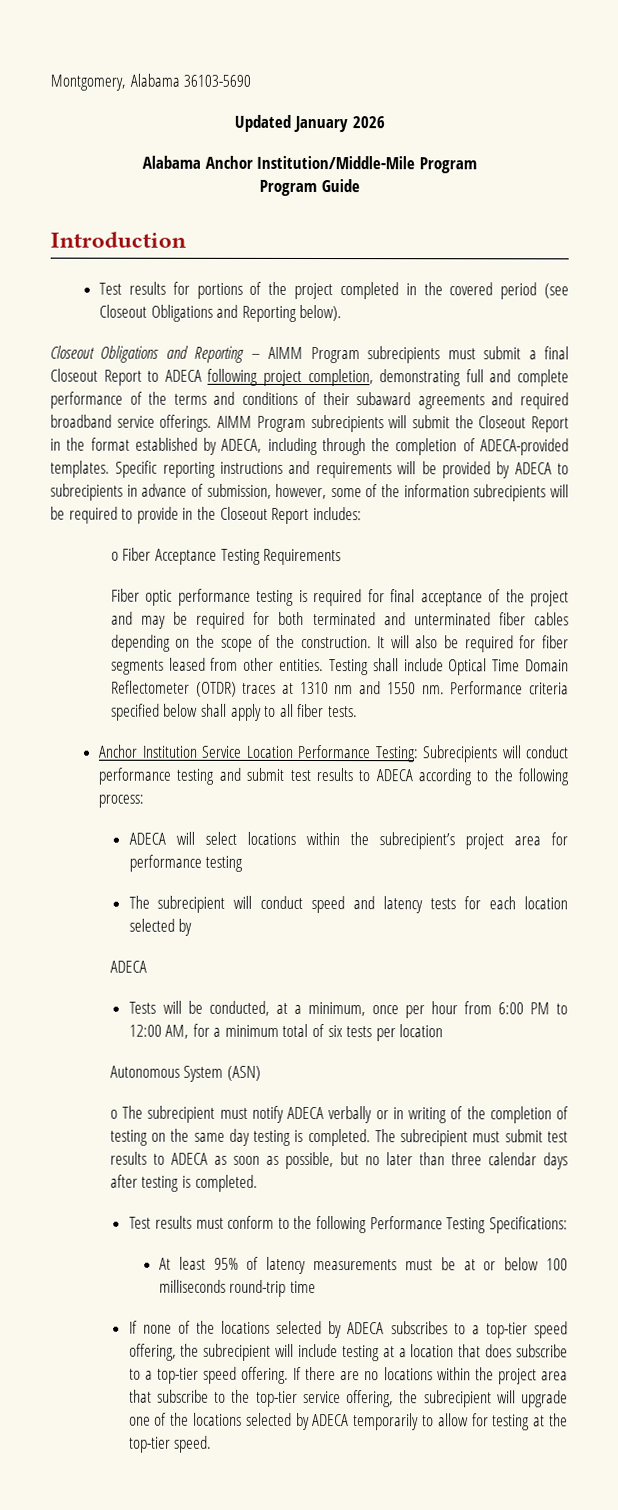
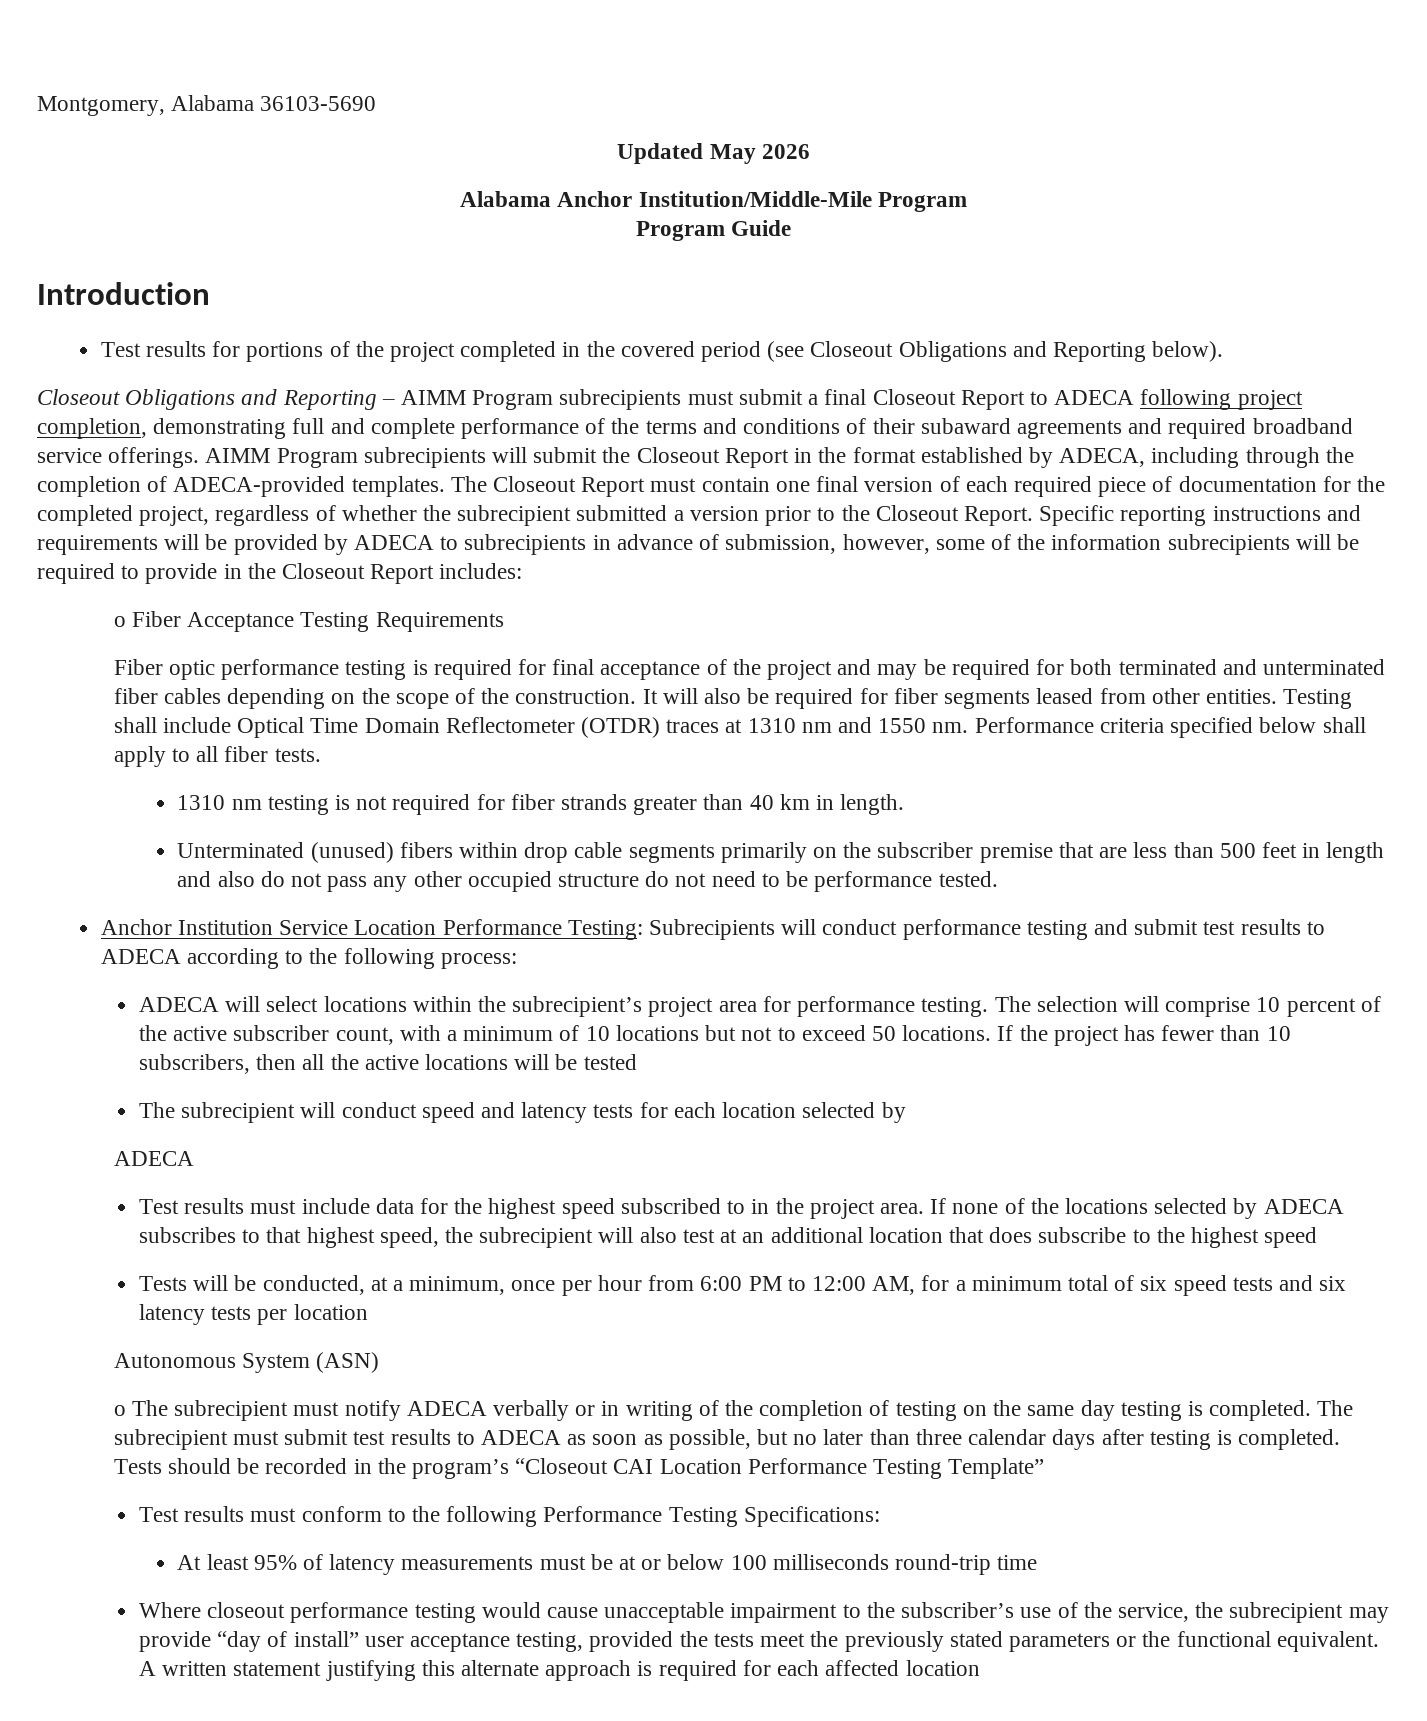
[293,115,348,133] January -> [709,144,756,164] May
(110, 469) none -> [450,476,1385,497] [37,505,1033,526] The Closeout Report must contain one final version of each required piece of documentation for the completed project, regardless of whether the subrecipient submitted a version prior to the Closeout Report.
(358, 712) none -> [177,794,905,815] [177,842,1385,863] [177,871,998,892] // 1310 nm testing is not required for fiber strands greater than 40 km in length. // Unterminated (unused) fibers within drop cable segments primarily on the subscriber premise that are less than 500 feet in length and also do not pass any other occupied structure do not need to be performance tested.
[205,855,244,872] testing -> [921,996,1381,1017] [139,1025,1291,1046] [139,1054,637,1074] testing. The selection will comprise 10 percent of the active subscriber count, with a minimum of 10 locations but not to exceed 50 locations. If the project has fewer than 10 subscribers, then all the active locations will be tested
(147, 966) none -> [139,1198,1344,1219] [139,1227,1318,1248] // Test results must include data for the highest speed subscribed to in the project area. If none of the locations selected by ADECA subscribes to that highest speed, the subrecipient will also test at an additional location that does subscribe to the highest speed
(343, 1031) none -> [1173,1275,1347,1296] [139,1304,206,1325] speed tests and six latency
(258, 1183) none -> [113,1458,1045,1479] Tests should be recorded in the program’s “Closeout CAI Location Performance Testing Template”
[128,1320,568,1339] [128,1343,569,1362] [128,1366,568,1385] [128,1389,568,1408] [128,1412,568,1431] [128,1435,213,1453] If none of the locations selected by ADECA subscribes to a top-tier speed offering, the subrecipient will include testing at a location that does subscribe to a top-tier speed offering. If there are no locations within the project area that subscribe to the top-tier service offering, the subrecipient will upgrade one of the locations selected by ADECA temporarily to allow for testing at the top-tier speed. -> [139,1602,1389,1623] [139,1631,1379,1652] [139,1660,980,1681] Where closeout performance testing would cause unacceptable impairment to the subscriber’s use of the service, the subrecipient may provide “day of install” user acceptance testing, provided the tests meet the previously stated parameters or the functional equivalent. A written statement justifying this alternate approach is required for each affected location

